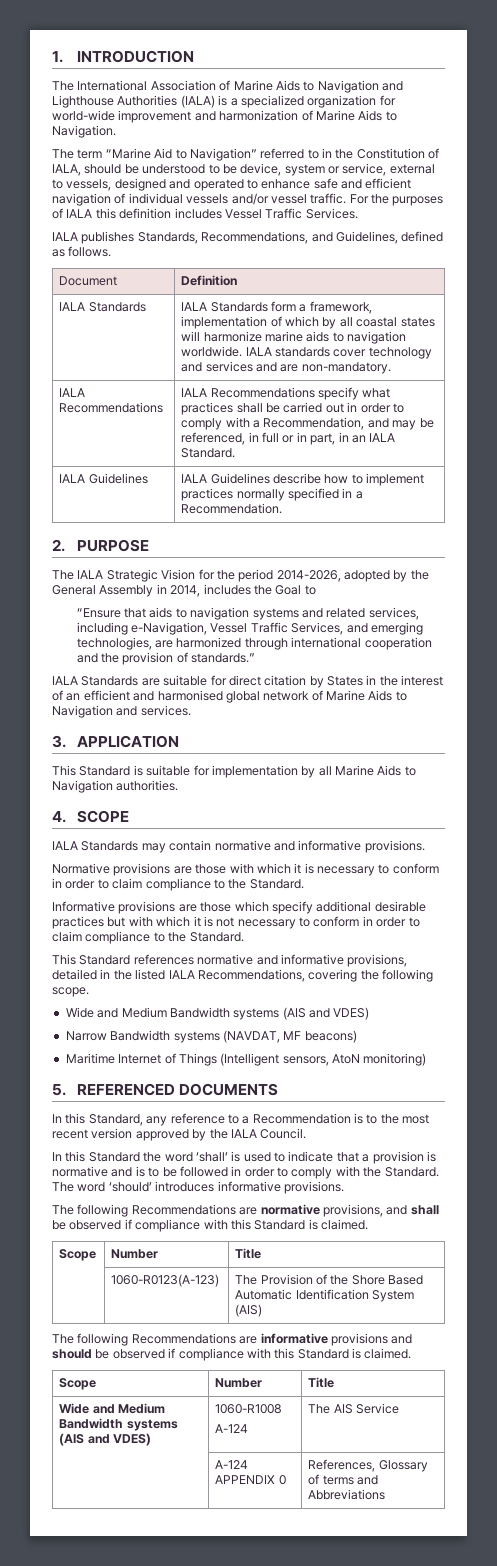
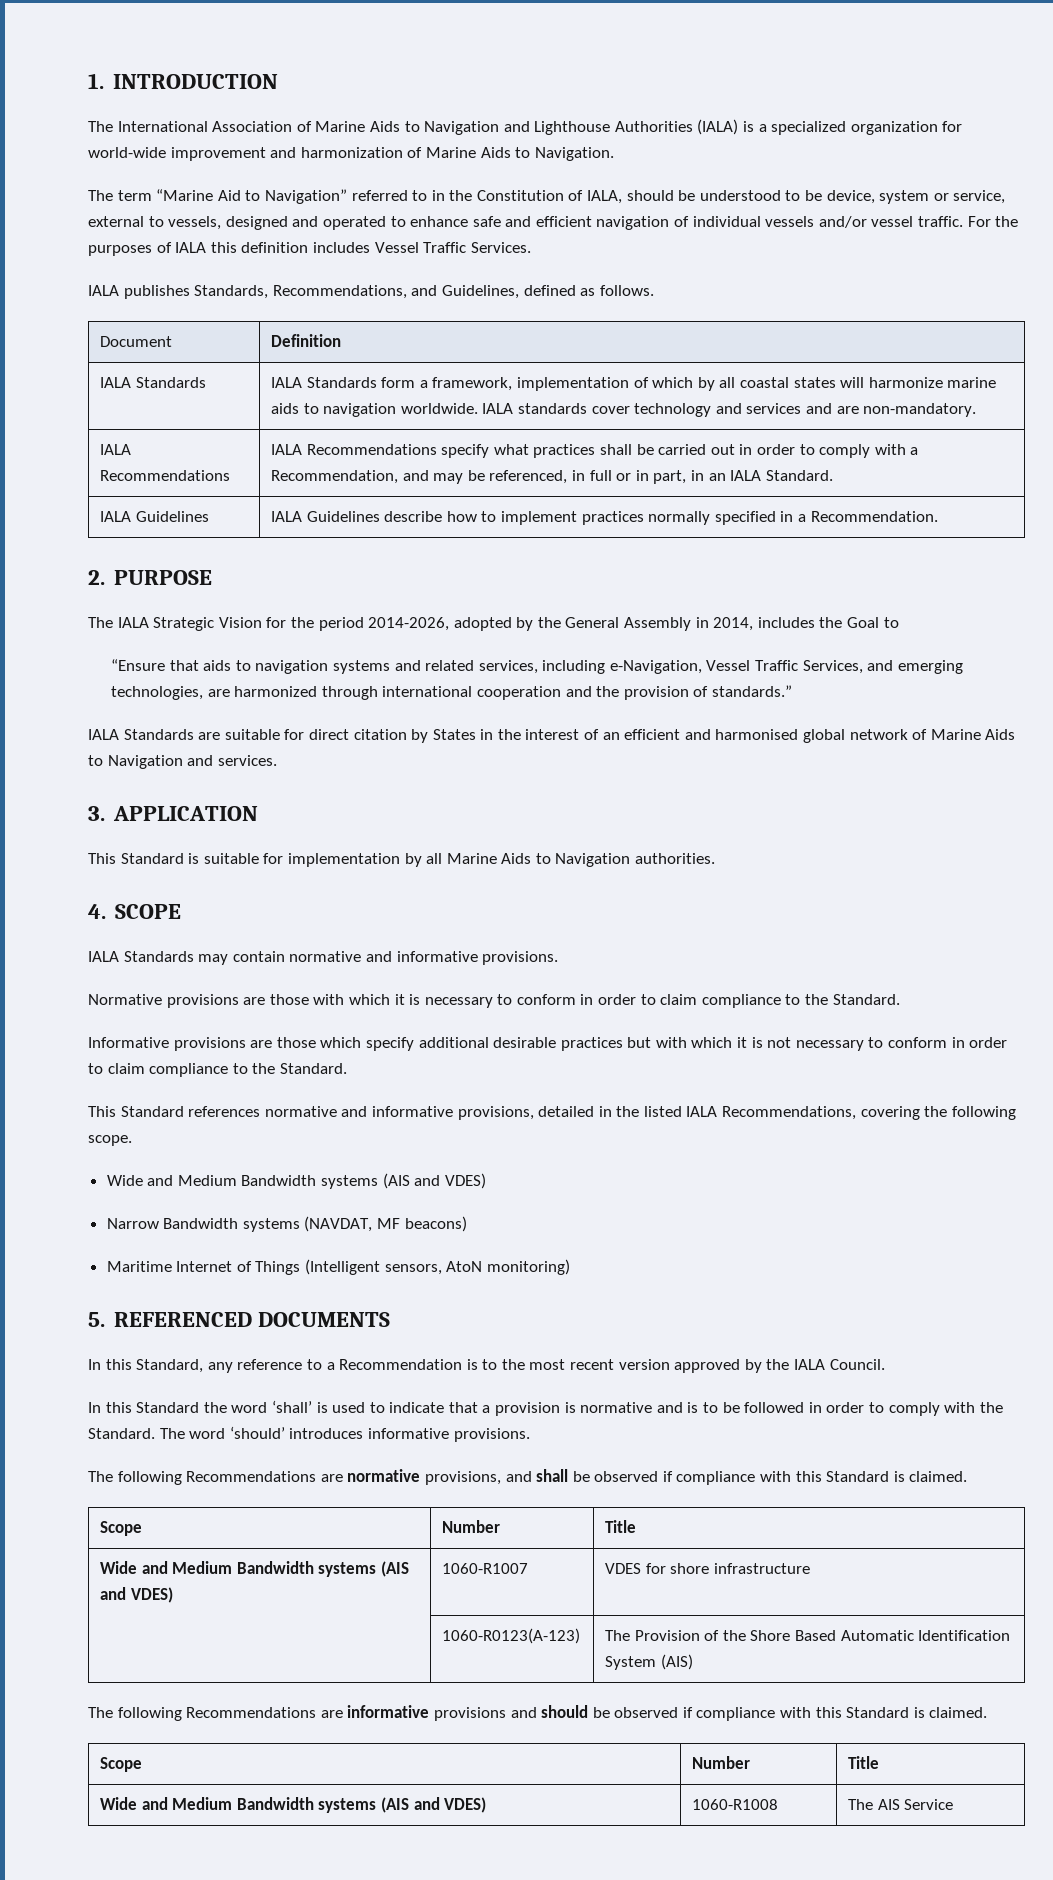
(262, 1253) none -> [100,1561,410,1577] [100,1587,173,1603] [442,1563,529,1574] [605,1563,810,1574] // Wide and Medium Bandwidth systems (AIS and VDES) | 1060-R1007 | VDES for shore infrastructure
[215,1424,249,1433] // A-124 -> (779, 1804) none
[215,1460,249,1469] [215,1475,286,1485] [308,1459,428,1472] [308,1474,379,1485] [308,1489,386,1500] // | A-124 APPENDIX 0 | References, Glossary of terms and Abbreviations -> (954, 1804) none

